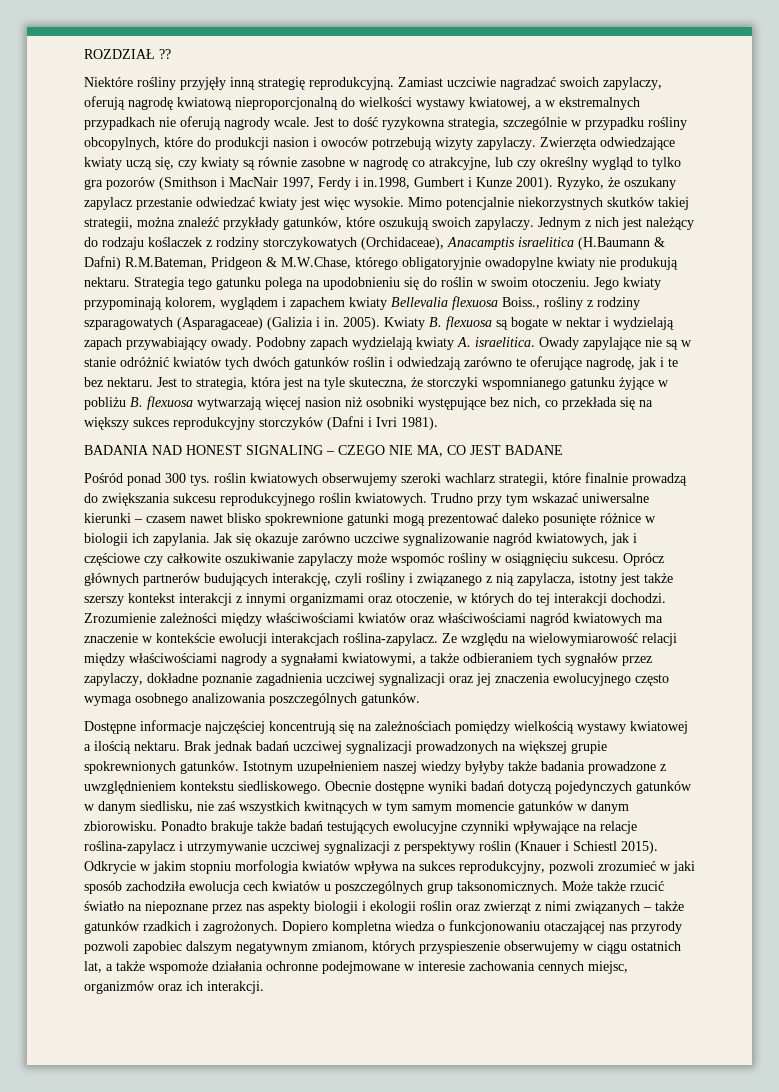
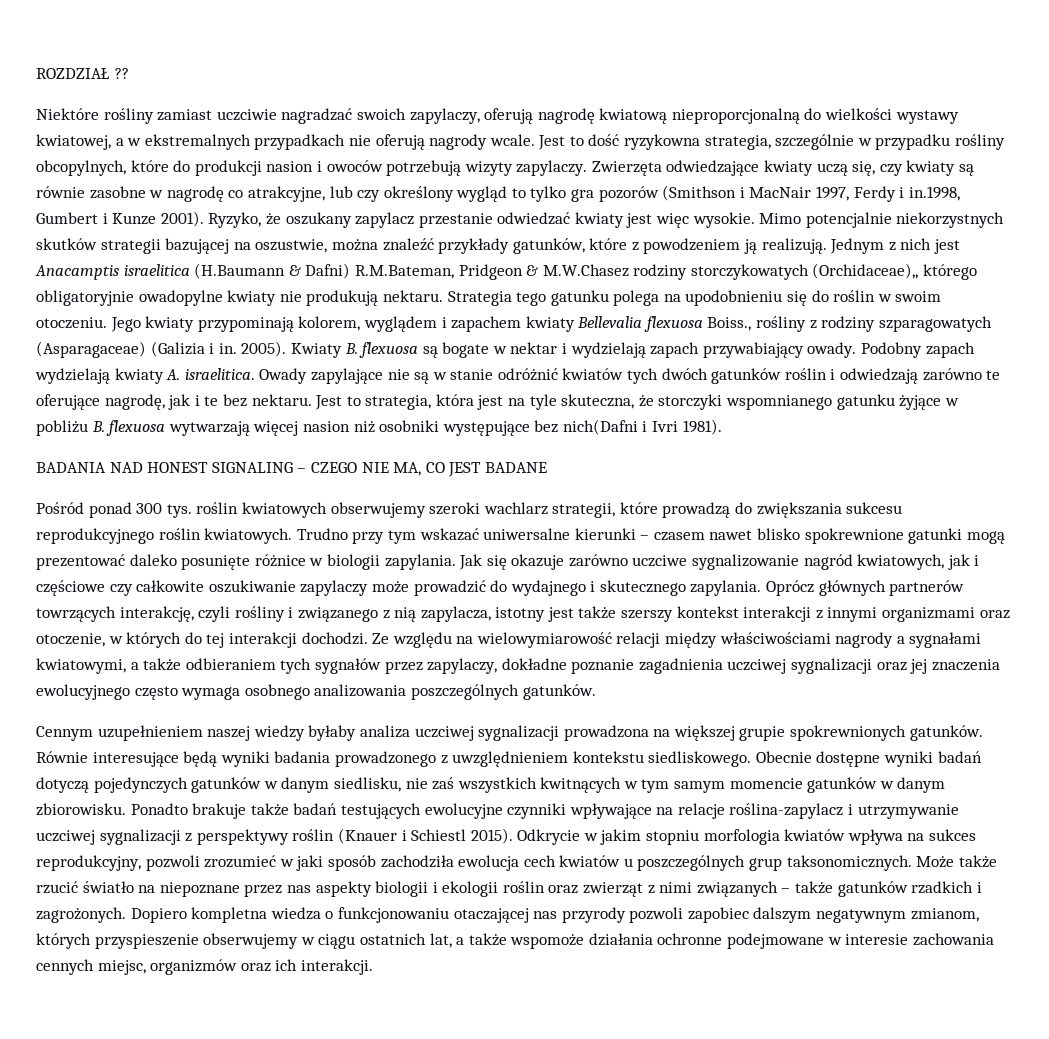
[180,77,443,90] przyjęły inną strategię reprodukcyjną. Zamiast -> [157,109,213,121] zamiast
[540,157,588,170] określny -> [383,186,454,202] określony
[658,197,689,210] [84,217,133,230] takiej strategii, -> [100,238,328,254] strategii bazującej na oszustwie,
[379,217,694,230] [84,237,444,250] oszukują swoich zapylaczy. Jednym z nich jest należący do rodzaju koślaczek z rodziny storczykowatych (Orchidaceae), -> [631,238,961,254] z powodzeniem ją realizują. Jednym z nich jest
[281,257,351,269] M.W.Chase, -> [542,263,919,280] M.W.Chasez rodziny storczykowatych (Orchidaceae),,
[513,397,653,410] [84,416,364,430] nich, co przekłada się na większy sukces reprodukcyjny storczyków (Dafni -> [562,419,638,435] nich(Dafni
[585,472,628,483] finalnie -> (658, 508) none
[132,533,149,543] ich -> (380, 562) none
[391,553,619,566] wspomóc rośliny w osiągnięciu sukcesu. -> [413,580,762,596] prowadzić do wydajnego i skutecznego zapylania.
[204,573,268,586] budujących -> [36,606,116,622] towrzących
[84,613,663,626] [84,633,438,646] Zrozumienie zależności między właściwościami kwiatów oraz właściwościami nagród kwiatowych ma znaczenie w kontekście ewolucji interakcjach roślina-zapylacz. -> (368, 638) none
[84,720,688,734] [84,741,498,754] Dostępne informacje najczęściej koncentrują się na zależnościach pomiędzy wielkością wystawy kwiatowej a ilością nektaru. Brak jednak badań uczciwej sygnalizacji prowadzonych -> [36,725,649,741] Cennym uzupełnieniem naszej wiedzy byłaby analiza uczciwej sygnalizacji prowadzona
[243,761,656,774] Istotnym uzupełnieniem naszej wiedzy byłyby także badania prowadzone -> [36,751,436,767] Równie interesujące będą wyniki badania prowadzonego

